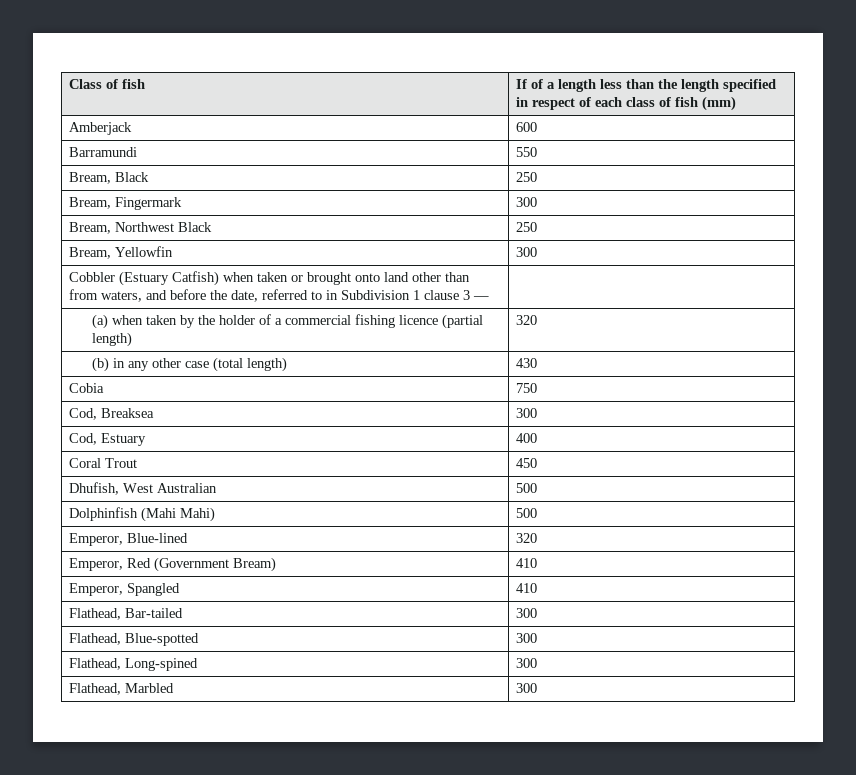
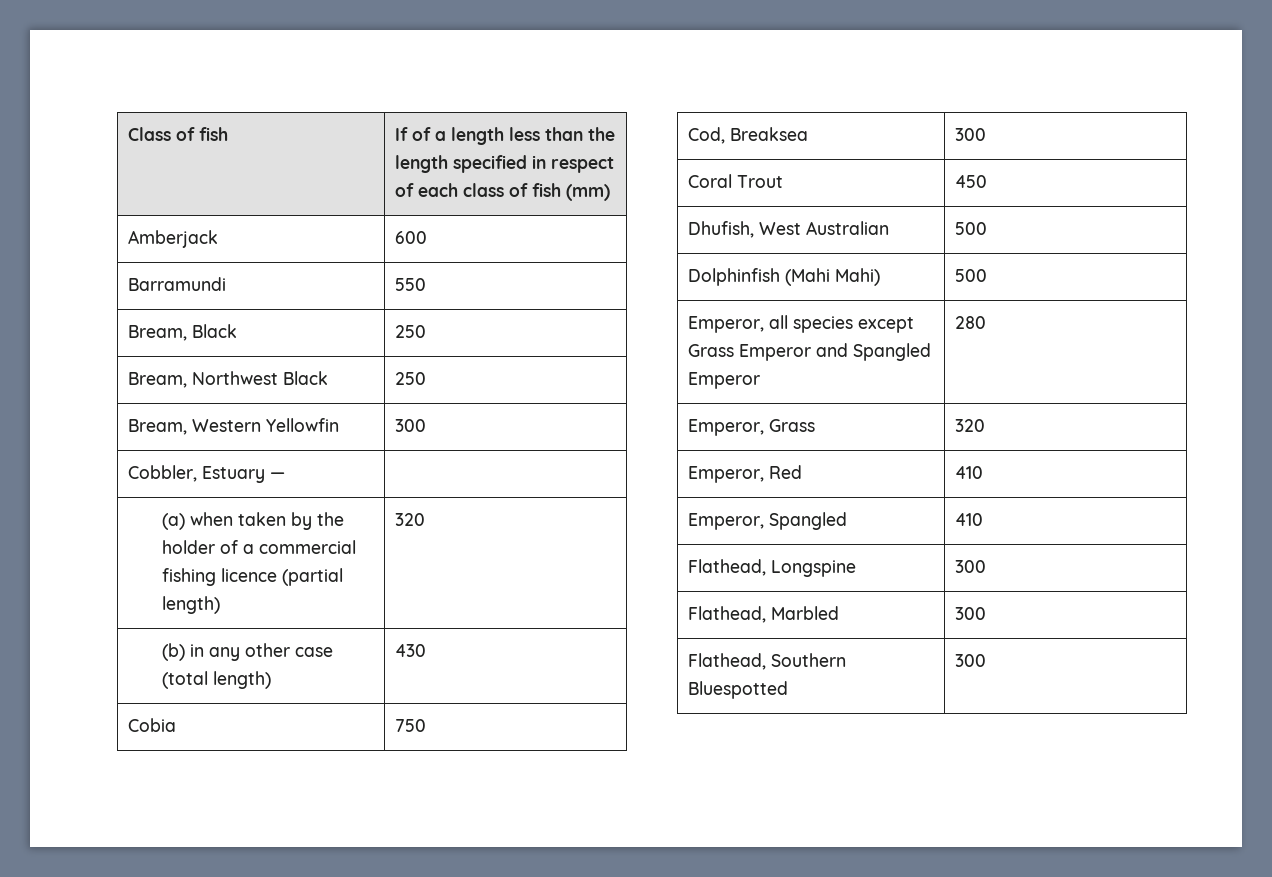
[69,197,183,210] [516,197,538,207] // Bream, Fingermark | 300 -> (427, 331) none
(112, 253) none -> [192,419,262,432] Western
[69,271,471,286] [69,289,471,302] Cobbler (Estuary Catfish) when taken or brought onto land other than from waters, and before the date, referred to in Subdivision 1 clause 3 -> [128,465,266,483] Cobbler, Estuary
[69,433,147,446] [516,433,538,443] // Cod, Estuary | 400 -> (987, 134) none
[127,533,189,543] Blue-lined -> [769,315,915,333] [688,343,932,361] [688,372,761,389] [955,316,987,329] [688,419,816,436] all species except Grass Emperor and Spangled Emperor | 280 // Emperor, Grass
[154,557,277,572] (Government Bream) -> (803, 472) none
[125,608,184,618] [516,608,538,618] [69,633,200,646] [516,633,538,643] [69,658,199,671] Bar-tailed | 300 // Flathead, Blue-spotted | 300 // Flathead, Long-spined -> [771,560,857,577] Longspine
(538, 688) none -> [688,653,847,670] [688,681,789,699] [955,654,987,667] // Flathead, Southern Bluespotted | 300

